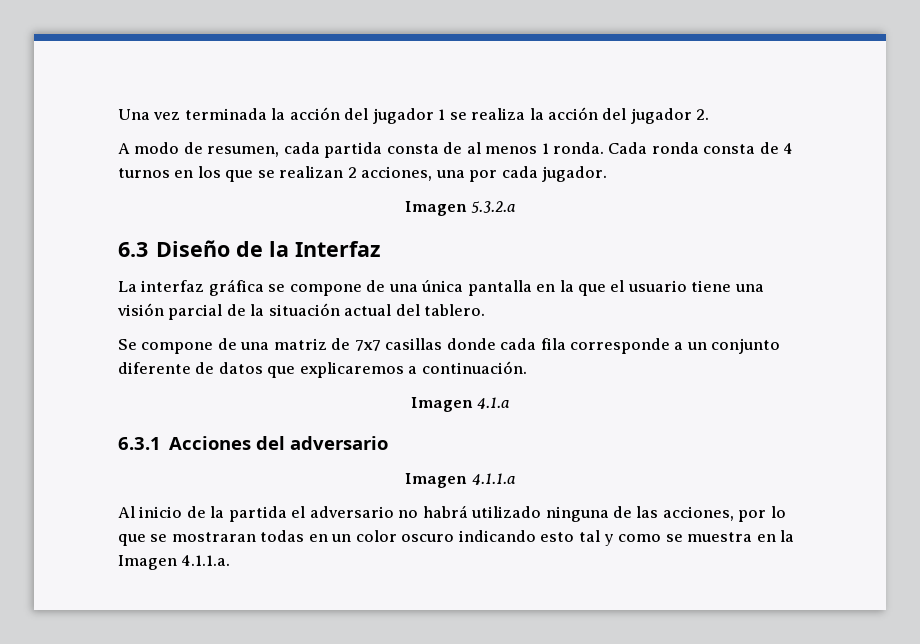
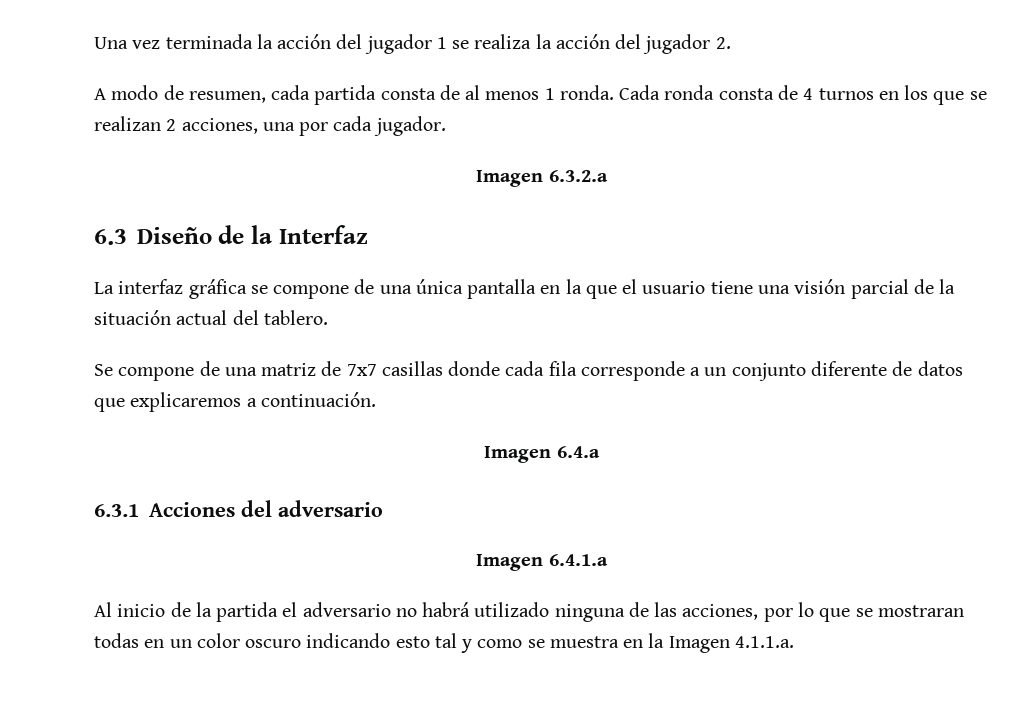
[471,201,516,213] 5.3.2.a -> [548,170,608,182] 6.3.2.a
[477,397,510,409] 4.1.a -> [556,446,600,458] 6.4.a
[471,473,515,485] 4.1.1.a -> [548,554,608,566] 6.4.1.a

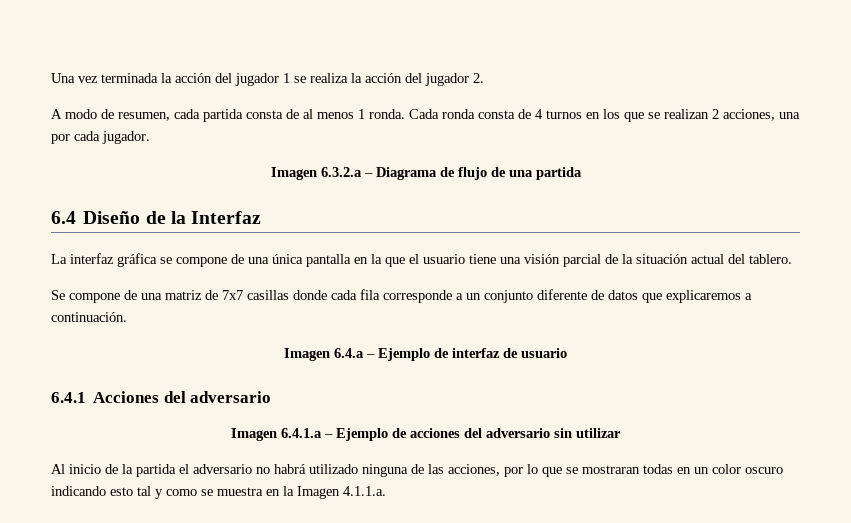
[94,229,127,245] // 6.3 -> [363,167,582,180] [51,211,76,224] – Diagrama de flujo de una partida // 6.4
[94,504,139,517] // 6.3.1 -> [366,348,567,361] [51,392,86,403] – Ejemplo de interfaz de usuario // 6.4.1
(608, 560) none -> [324,428,621,441] – Ejemplo de acciones del adversario sin utilizar

